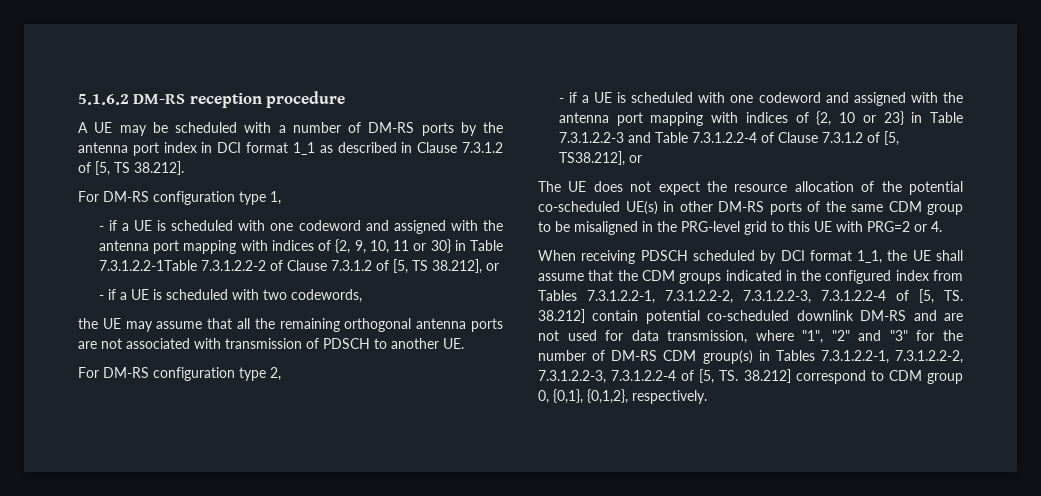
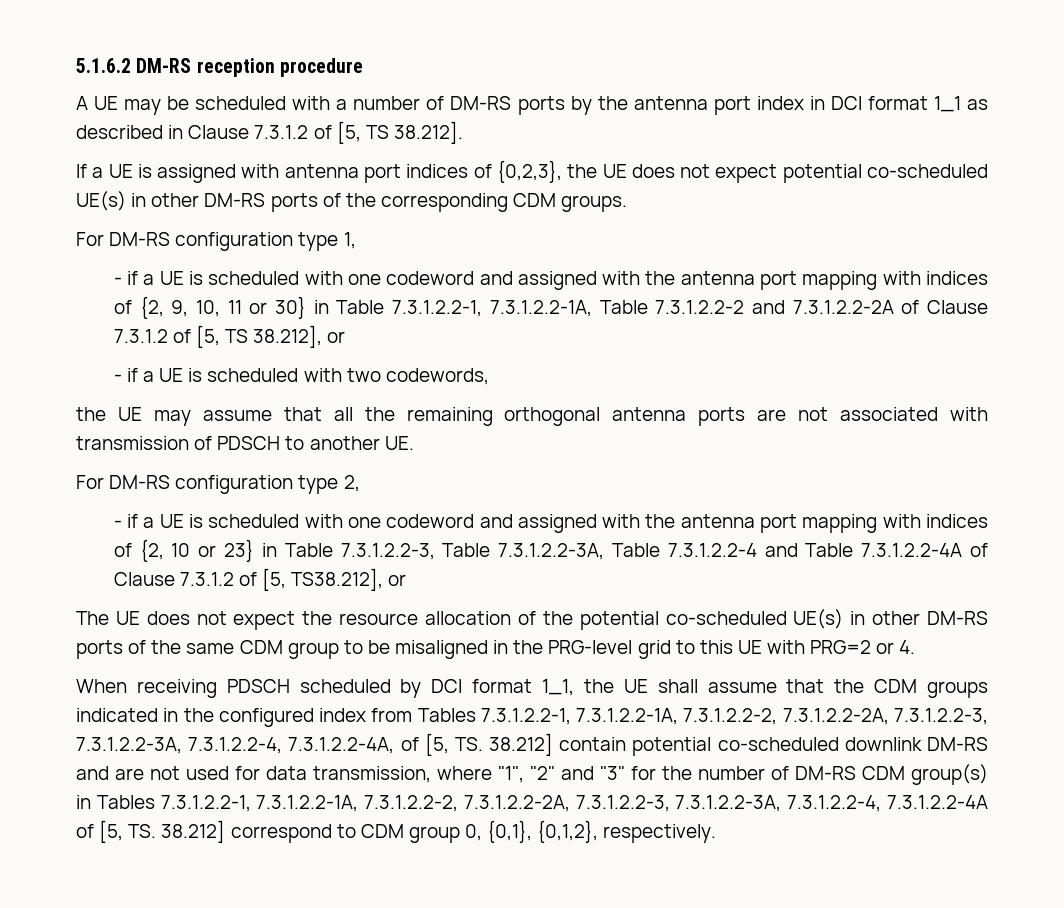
(184, 168) none -> [76,160,988,183] [76,191,628,212] // If a UE is assigned with antenna port indices of {0,2,3}, the UE does not expect potential co-scheduled UE(s) in other DM-RS ports of the corresponding CDM groups.
[98,260,266,271] 7.3.1.2.2-1Table 7.3.1.2.2-2 -> [392,300,894,317] 7.3.1.2.2-1, 7.3.1.2.2-1A, Table 7.3.1.2.2-2 and 7.3.1.2.2-2A
[558,132,624,143] 7.3.1.2.2-3 -> [340,543,757,560] 7.3.1.2.2-3, Table 7.3.1.2.2-3A, Table 7.3.1.2.2-4
[691,132,757,143] 7.3.1.2.2-4 -> [861,543,963,557] 7.3.1.2.2-4A
[665,290,886,304] 7.3.1.2.2-2, 7.3.1.2.2-3, 7.3.1.2.2-4 -> [576,708,988,725] [76,737,395,754] 7.3.1.2.2-1A, 7.3.1.2.2-2, 7.3.1.2.2-2A, 7.3.1.2.2-3, 7.3.1.2.2-3A, 7.3.1.2.2-4, 7.3.1.2.2-4A,
[895,350,963,364] [538,370,677,384] 7.3.1.2.2-2, 7.3.1.2.2-3, 7.3.1.2.2-4 -> [256,795,989,812] 7.3.1.2.2-1A, 7.3.1.2.2-2, 7.3.1.2.2-2A, 7.3.1.2.2-3, 7.3.1.2.2-3A, 7.3.1.2.2-4, 7.3.1.2.2-4A

